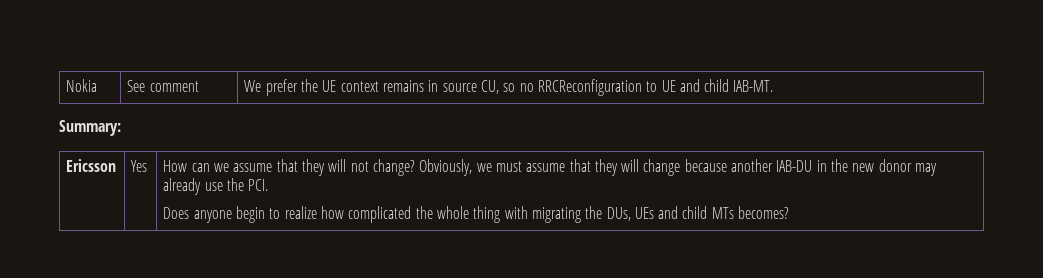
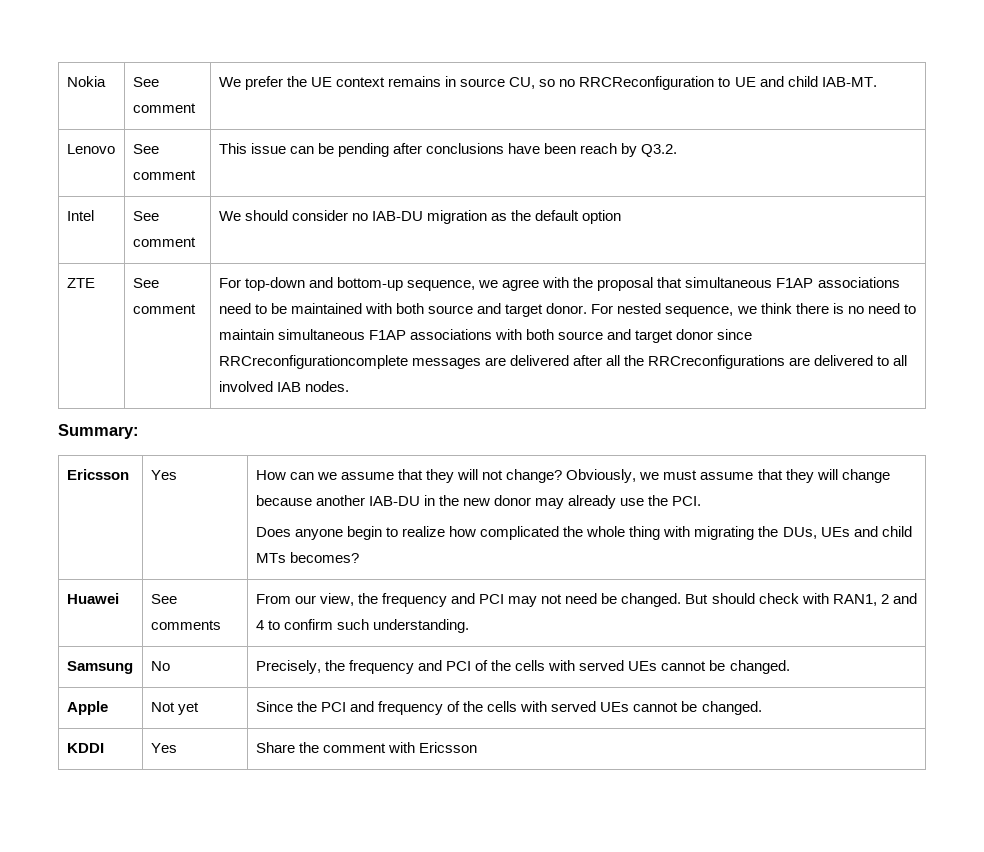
(774, 86) none -> [66,144,115,154] [132,144,159,154] [132,170,196,180] [218,143,678,157] [66,210,94,221] [132,211,159,221] [132,237,196,247] [218,210,622,224] [66,278,95,288] [132,278,159,288] [132,304,196,314] [218,277,900,291] [218,303,916,317] [218,329,753,343] [218,355,908,369] [218,381,349,392] // Lenovo | See comment | This issue can be pending after conclusions have been reach by Q3.2. // Intel | See comment | We should consider no IAB-DU migration as the default option // ZTE | See comment | For top-down and bottom-up sequence, we agree with the proposal that simultaneous F1AP associations need to be maintained with both source and target donor. For nested sequence, we think there is no need to maintain simultaneous F1AP associations with both source and target donor since RRCreconfigurationcomplete messages are delivered after all the RRCreconfigurations are delivered to all involved IAB nodes.
(790, 212) none -> [66,593,119,604] [150,594,177,604] [150,620,221,630] [255,593,917,607] [255,619,470,633] [66,661,133,674] [150,661,170,671] [255,660,790,674] [66,701,108,715] [150,702,199,715] [255,701,762,715] [66,743,104,753] [150,743,177,753] [255,742,478,753] // Huawei | See comments | From our view, the frequency and PCI may not need be changed. But should check with RAN1, 2 and 4 to confirm such understanding. // Samsung | No | Precisely, the frequency and PCI of the cells with served UEs cannot be changed. // Apple | Not yet | Since the PCI and frequency of the cells with served UEs cannot be changed. // KDDI | Yes | Share the comment with Ericsson

